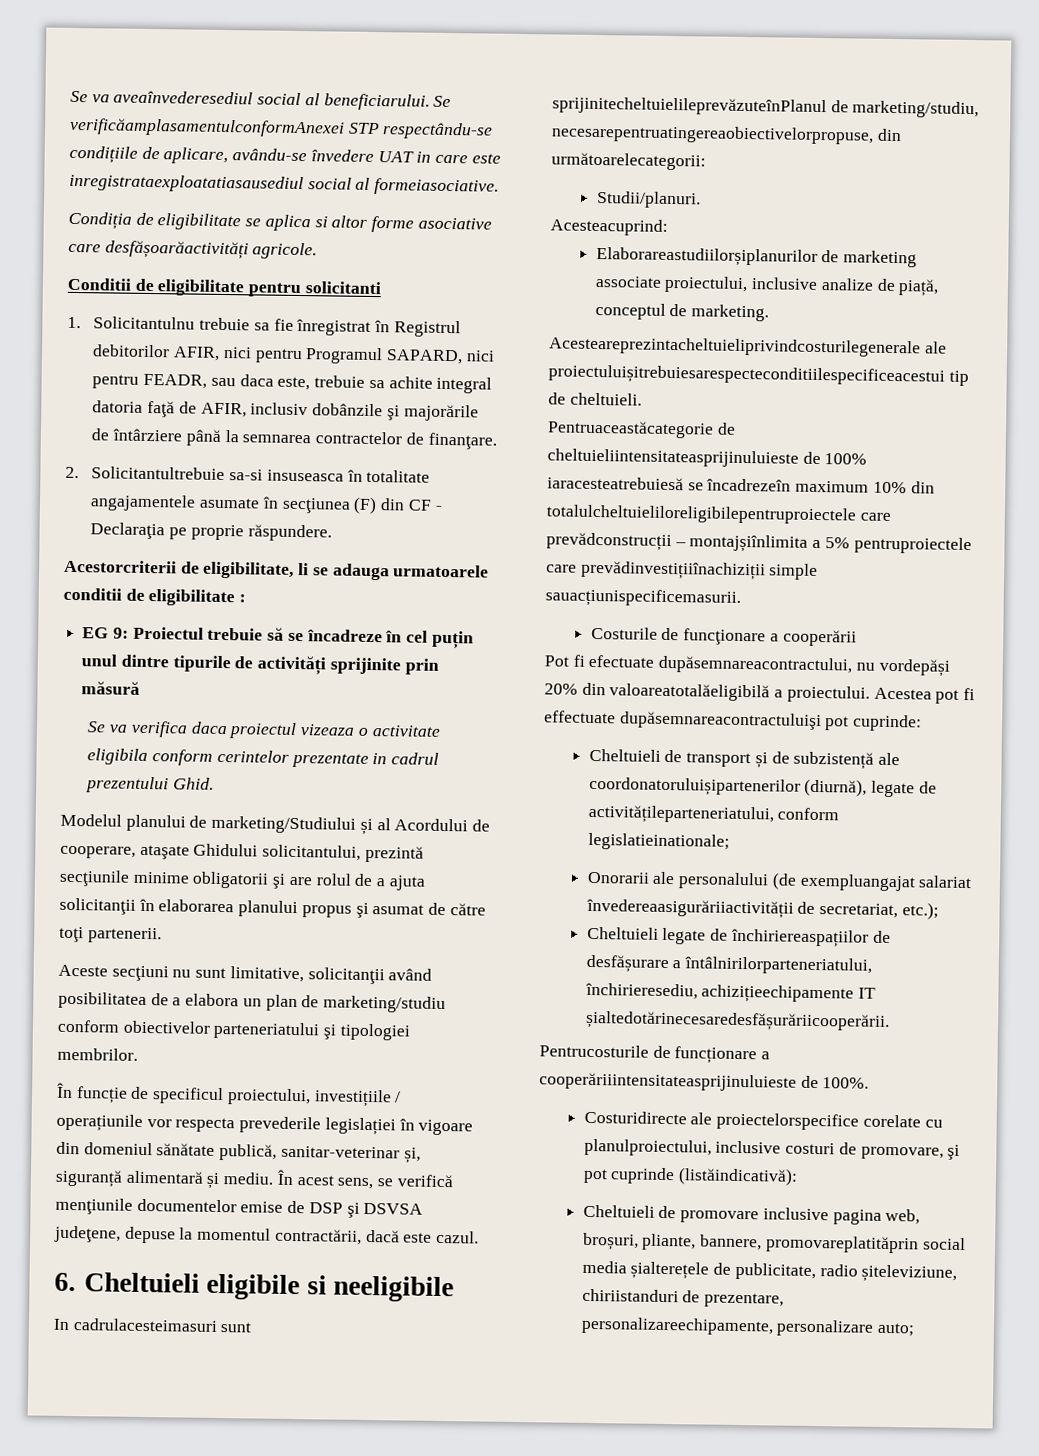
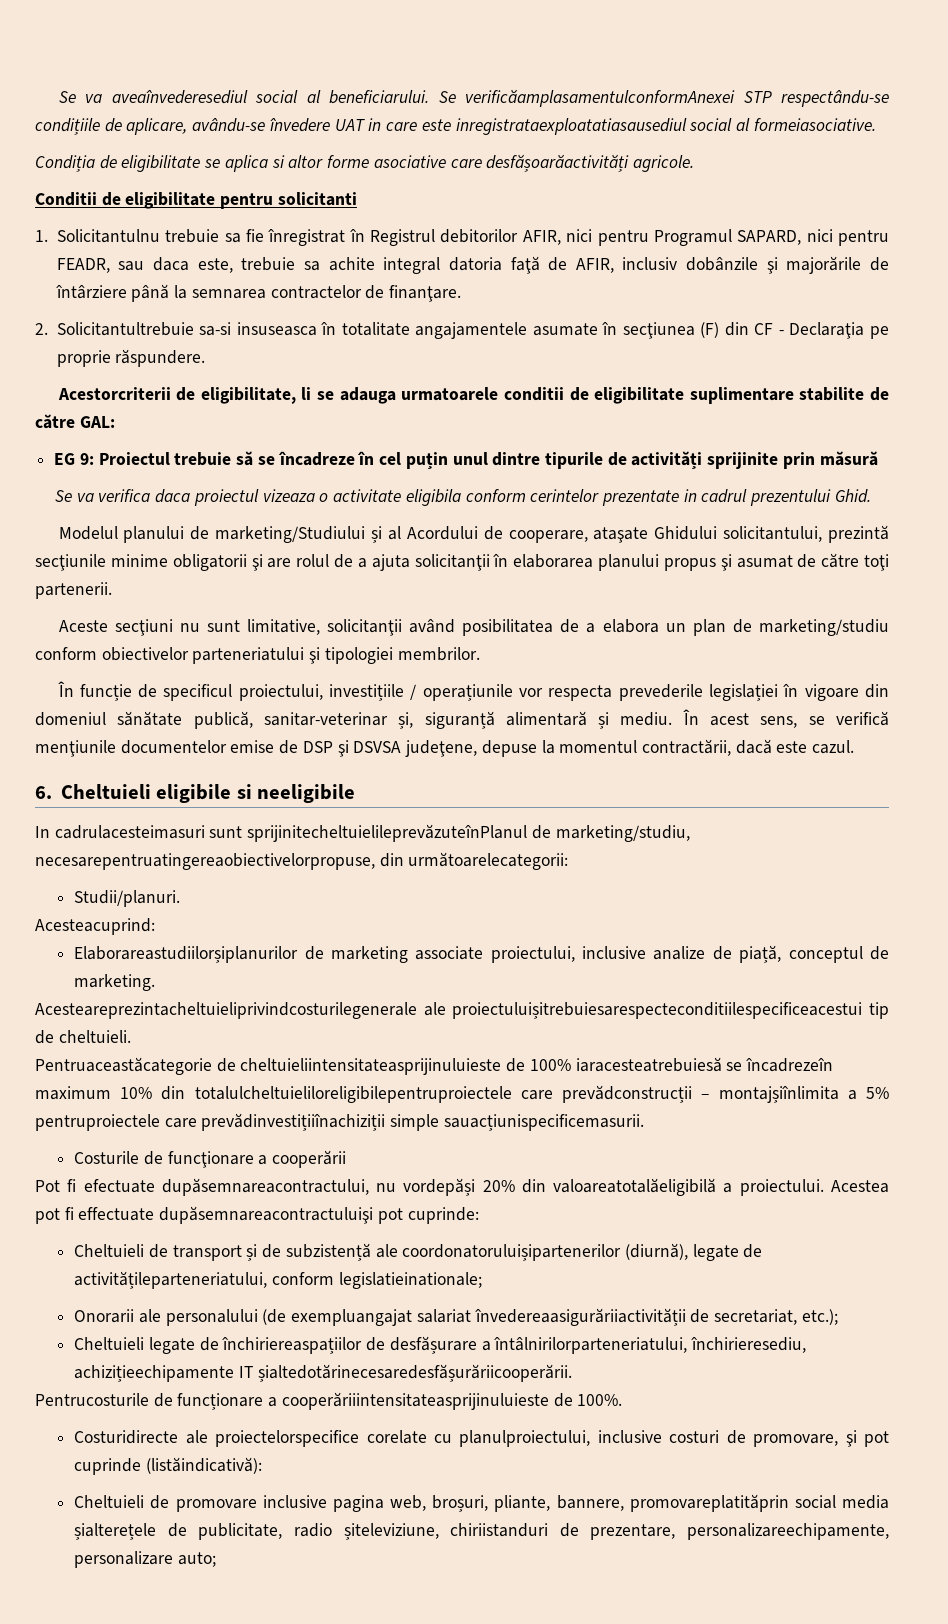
[239,594,247,603] : -> [689,387,890,404] [35,414,115,429] suplimentare stabilite de către GAL:

